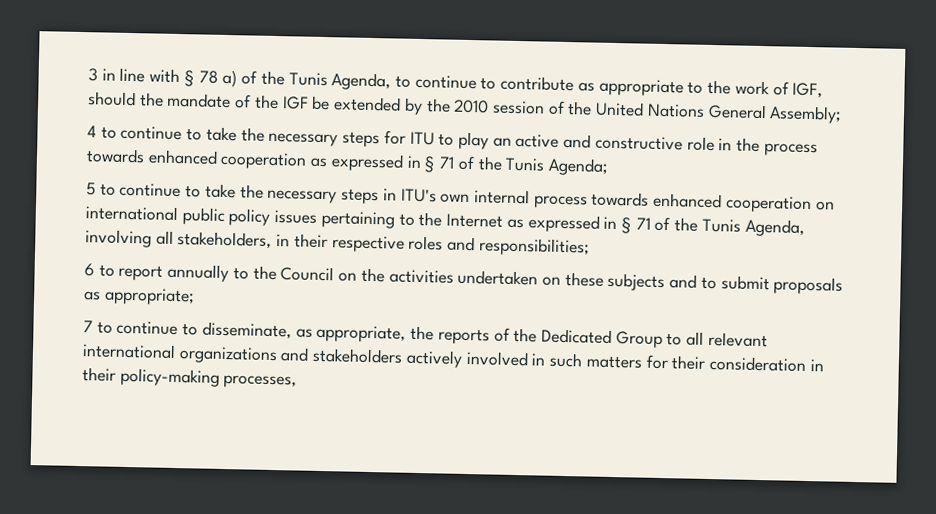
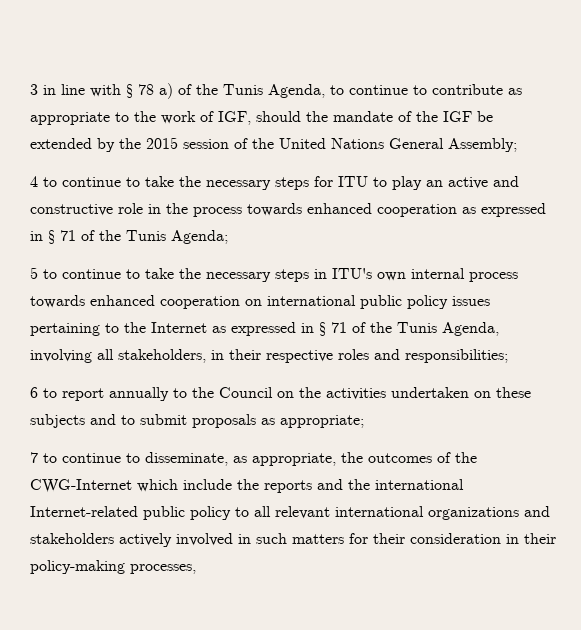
[453,99,490,114] 2010 -> [146,137,178,149] 2015
[437,327,663,349] reports of the Dedicated Group -> [368,452,477,463] [30,479,464,493] [30,506,231,520] outcomes of the CWG-Internet which include the reports and the international Internet-related public policy

